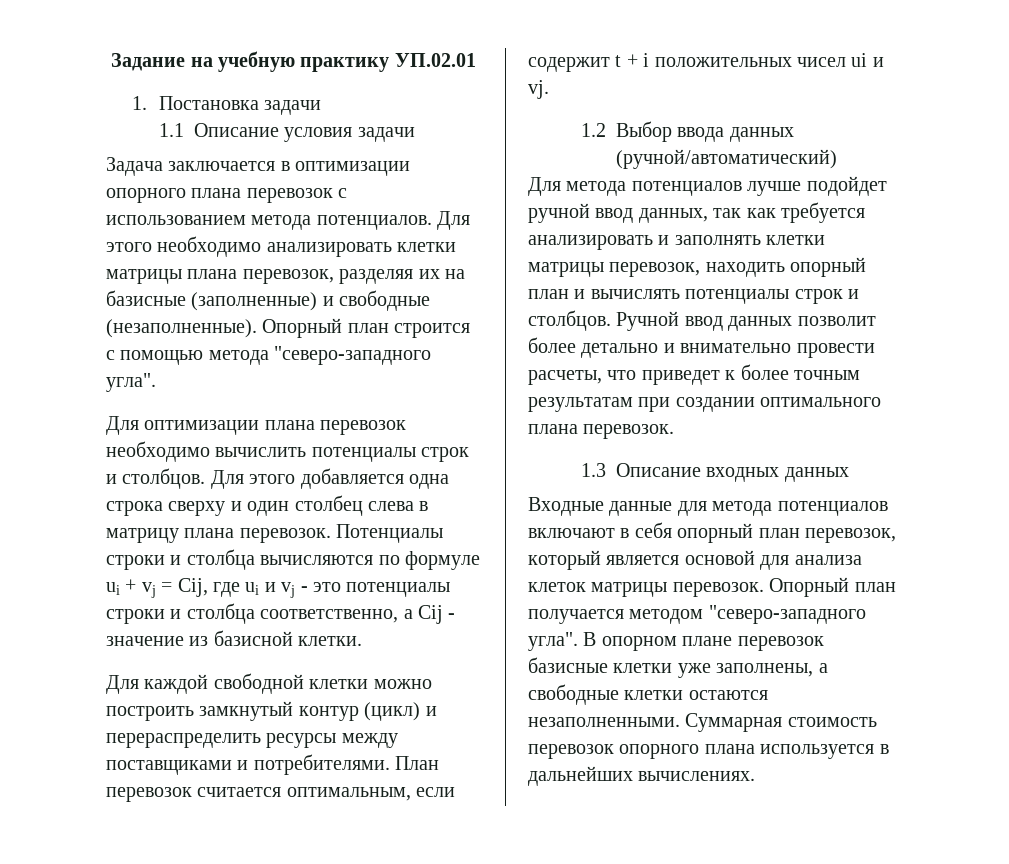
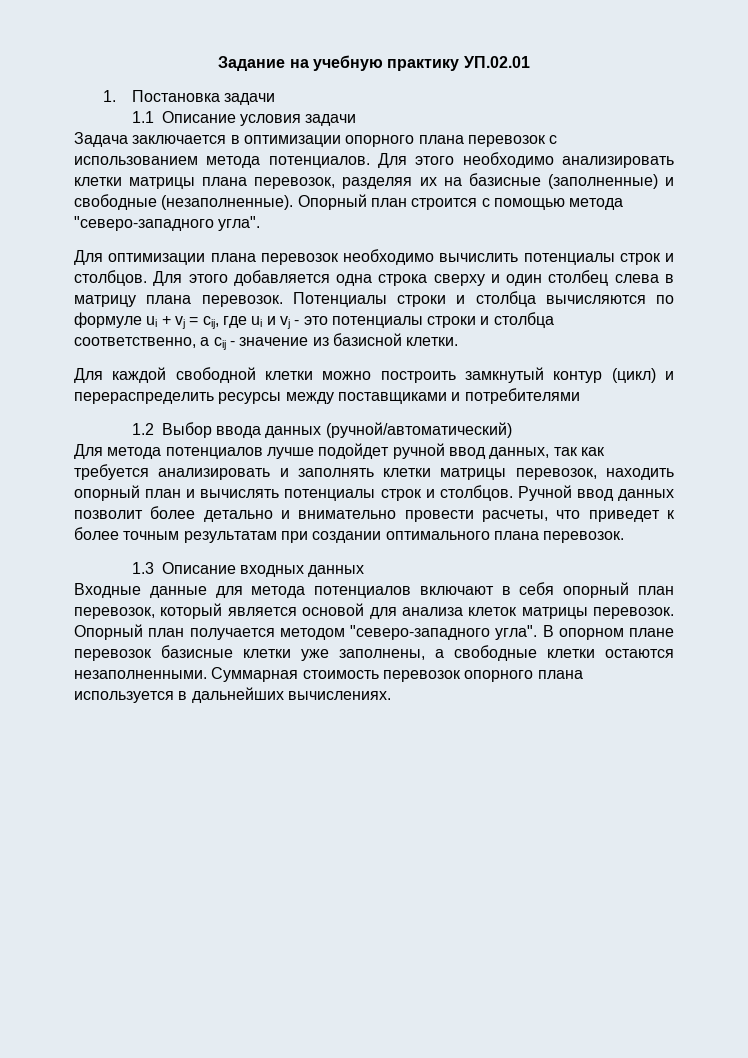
[177,578,208,597] Cij, -> [202,316,219,329] cij,
[418,605,443,624] Cij -> [213,337,226,350] cij
[253,754,440,775] [106,787,456,802] [528,53,884,72] [528,80,549,99] потребителями. План перевозок считается оптимальным, если содержит t + i положительных чисел ui и vj. -> [464,388,580,404] потребителями

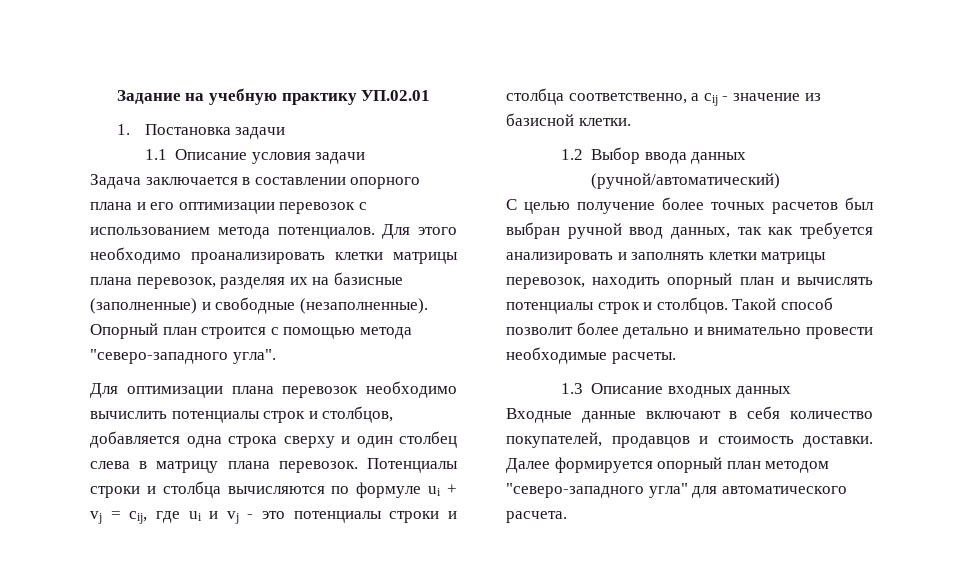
[243,135,464,147] оптимизации опорного плана -> [254,177,421,189] [90,202,275,214] составлении опорного плана и его оптимизации
[562,156,674,168] анализировать -> [191,252,325,264] проанализировать
[74,270,228,286] столбцов. Для этого -> [322,406,394,423] столбцов,
[74,367,674,383] [74,388,580,404] // Для каждой свободной клетки можно построить замкнутый контур (цикл) и перераспределить ресурсы между поставщиками и потребителями -> (631, 122) none
[74,443,390,459] Для метода потенциалов лучше подойдет -> [506,197,874,214] [506,222,560,239] С целью получение более точных расчетов был выбран
[517,485,675,501] Ручной ввод данных -> [732,297,833,310] Такой способ
[482,510,675,522] [74,527,625,543] расчеты, что приведет к более точным результатам при создании оптимального плана перевозок. -> [506,347,676,364] необходимые расчеты.
[215,582,674,598] [74,603,674,619] [74,624,674,640] [74,645,674,661] [74,667,583,682] [74,687,391,703] для метода потенциалов включают в себя опорный план перевозок, который является основой для анализа клеток матрицы перевозок. Опорный план получается методом "северо-западного угла". В опорном плане перевозок базисные клетки уже заполнены, а свободные клетки остаются незаполненными. Суммарная стоимость перевозок опорного плана используется в дальнейших вычислениях. -> [645,406,873,419] [506,432,873,448] [506,457,830,473] [506,483,847,498] [506,511,567,523] включают в себя количество покупателей, продавцов и стоимость доставки. Далее формируется опорный план методом "северо-западного угла" для автоматического расчета.

